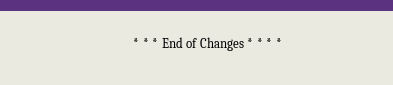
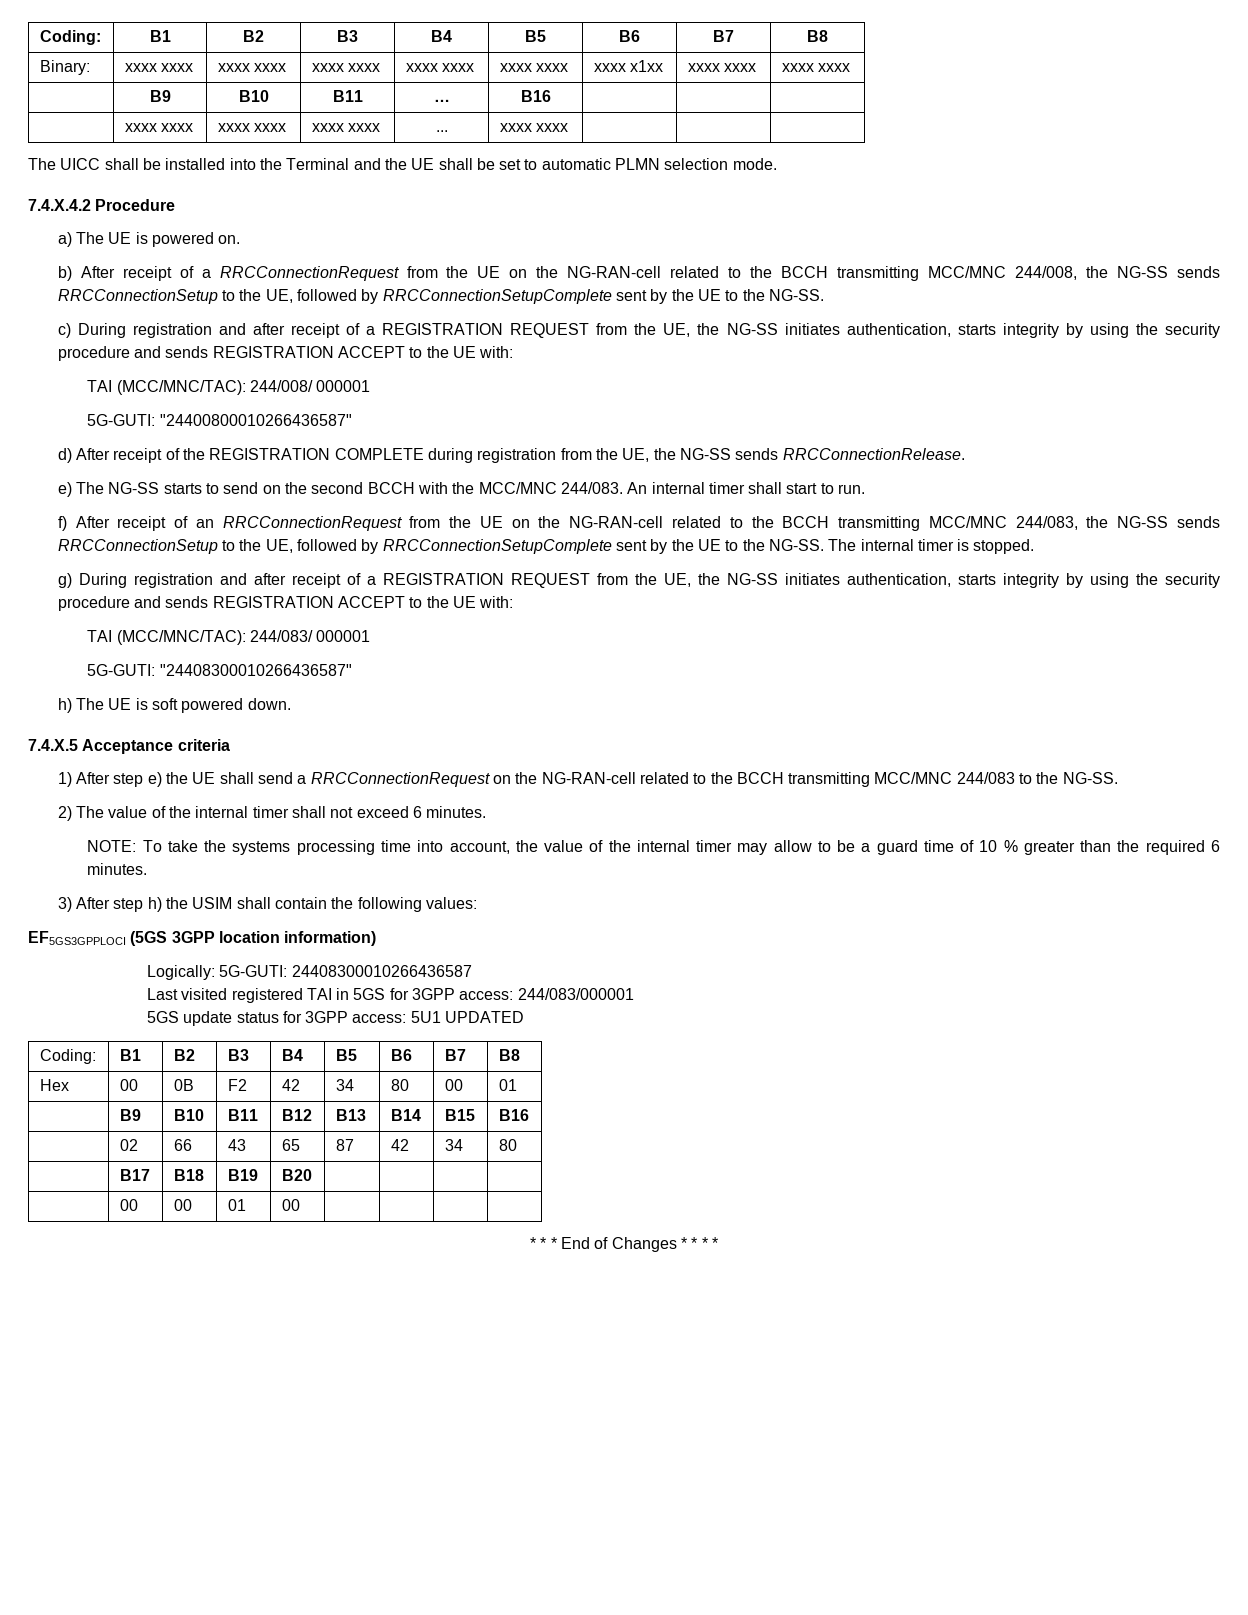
(133, 43) none -> [39,30,101,45] [149,30,171,42] [243,30,264,42] [337,30,358,42] [431,30,452,42] [525,30,546,42] [619,30,640,42] [713,30,734,42] [807,30,828,42] [39,60,90,75] [124,63,193,72] [217,63,286,72] [311,63,380,72] [405,63,474,72] [499,63,568,72] [593,60,663,72] [687,63,756,72] [781,63,850,72] [149,90,171,102] [238,90,269,102] [332,90,363,102] [433,99,450,102] [520,90,551,102] [124,123,193,132] [217,123,286,132] [311,123,380,132] [435,130,448,132] [499,123,568,132] [28,158,777,170] [28,199,176,211] [57,232,241,247] [57,266,1220,281] [57,289,824,304] [57,323,1221,338] [57,346,514,361] [87,380,371,395] [87,414,352,426] [57,448,965,463] [57,482,866,497] [57,516,1221,531] [57,539,1035,554] [57,573,1220,588] [57,596,514,611] [87,630,371,645] [87,664,352,676] [57,698,291,713] [28,739,230,754] [57,772,1118,787] [57,806,487,821] [87,840,1220,855] [87,863,148,875] [57,897,477,912] [28,931,377,946] [146,965,472,980] [146,988,634,1003] [146,1011,525,1026] [39,1049,96,1064] [119,1049,141,1061] [173,1049,195,1061] [227,1049,249,1061] [281,1049,303,1061] [335,1049,357,1061] [390,1049,412,1061] [444,1049,466,1061] [498,1049,520,1061] [39,1079,69,1091] [119,1079,138,1091] [173,1079,194,1091] [227,1079,247,1091] [281,1079,300,1091] [335,1079,354,1091] [390,1079,409,1091] [444,1079,463,1091] [498,1079,517,1091] [119,1109,141,1121] [173,1109,204,1121] [227,1109,258,1121] [281,1109,312,1121] [335,1109,366,1121] [390,1109,421,1121] [444,1109,475,1121] [498,1109,529,1121] [119,1139,138,1151] [173,1139,192,1151] [227,1139,246,1151] [281,1139,300,1151] [335,1139,354,1151] [390,1139,409,1151] [444,1139,463,1151] [498,1139,517,1151] [119,1169,150,1181] [173,1169,204,1181] [227,1169,258,1181] [281,1169,312,1181] [119,1199,138,1211] [173,1199,192,1211] [227,1199,246,1211] [281,1199,300,1211] Coding: | B1 | B2 | B3 | B4 | B5 | B6 | B7 | B8 // Binary: | xxxx xxxx | xxxx xxxx | xxxx xxxx | xxxx xxxx | xxxx xxxx | xxxx x1xx | xxxx xxxx | xxxx xxxx // | B9 | B10 | B11 | … | B16 | | | // | xxxx xxxx | xxxx xxxx | xxxx xxxx | ... | xxxx xxxx | | | // The UICC shall be installed into the Terminal and the UE shall be set to automatic PLMN selection mode. // 7.4.X.4.2 Procedure // a) The UE is powered on. // b) After receipt of a RRCConnectionRequest from the UE on the NG-RAN-cell related to the BCCH transmitting MCC/MNC 244/008, the NG-SS sends RRCConnectionSetup to the UE, followed by RRCConnectionSetupComplete sent by the UE to the NG-SS. // c) During registration and after receipt of a REGISTRATION REQUEST from the UE, the NG-SS initiates authentication, starts integrity by using the security procedure and sends REGISTRATION ACCEPT to the UE with: // TAI (MCC/MNC/TAC): 244/008/ 000001 // 5G-GUTI: "24400800010266436587" // d) After receipt of the REGISTRATION COMPLETE during registration from the UE, the NG-SS sends RRCConnectionRelease. // e) The NG-SS starts to send on the second BCCH with the MCC/MNC 244/083. An internal timer shall start to run. // f) After receipt of an RRCConnectionRequest from the UE on the NG-RAN-cell related to the BCCH transmitting MCC/MNC 244/083, the NG-SS sends RRCConnectionSetup to the UE, followed by RRCConnectionSetupComplete sent by the UE to the NG-SS. The internal timer is stopped. // g) During registration and after receipt of a REGISTRATION REQUEST from the UE, the NG-SS initiates authentication, starts integrity by using the security procedure and sends REGISTRATION ACCEPT to the UE with: // TAI (MCC/MNC/TAC): 244/083/ 000001 // 5G-GUTI: "24408300010266436587" // h) The UE is soft powered down. // 7.4.X.5 Acceptance criteria // 1) After step e) the UE shall send a RRCConnectionRequest on the NG-RAN-cell related to the BCCH transmitting MCC/MNC 244/083 to the NG-SS. // 2) The value of the internal timer shall not exceed 6 minutes. // NOTE: To take the systems processing time into account, the value of the internal timer may allow to be a guard time of 10 % greater than the required 6 minutes. // 3) After step h) the USIM shall contain the following values: // EF5GS3GPPLOCI (5GS 3GPP location information) // Logically: 5G-GUTI: 24408300010266436587 // Last visited registered TAI in 5GS for 3GPP access: 244/083/000001 // 5GS update status for 3GPP access: 5U1 UPDATED // Coding: | B1 | B2 | B3 | B4 | B5 | B6 | B7 | B8 // Hex | 00 | 0B | F2 | 42 | 34 | 80 | 00 | 01 // | B9 | B10 | B11 | B12 | B13 | B14 | B15 | B16 // | 02 | 66 | 43 | 65 | 87 | 42 | 34 | 80 // | B17 | B18 | B19 | B20 | | | | // | 00 | 00 | 01 | 00 | | | | //

